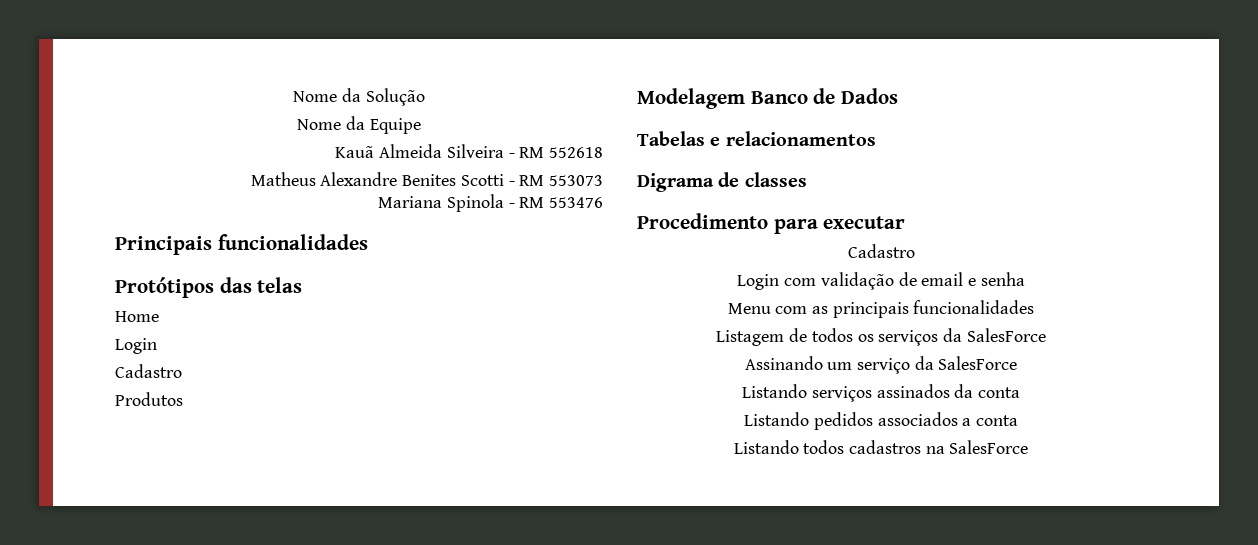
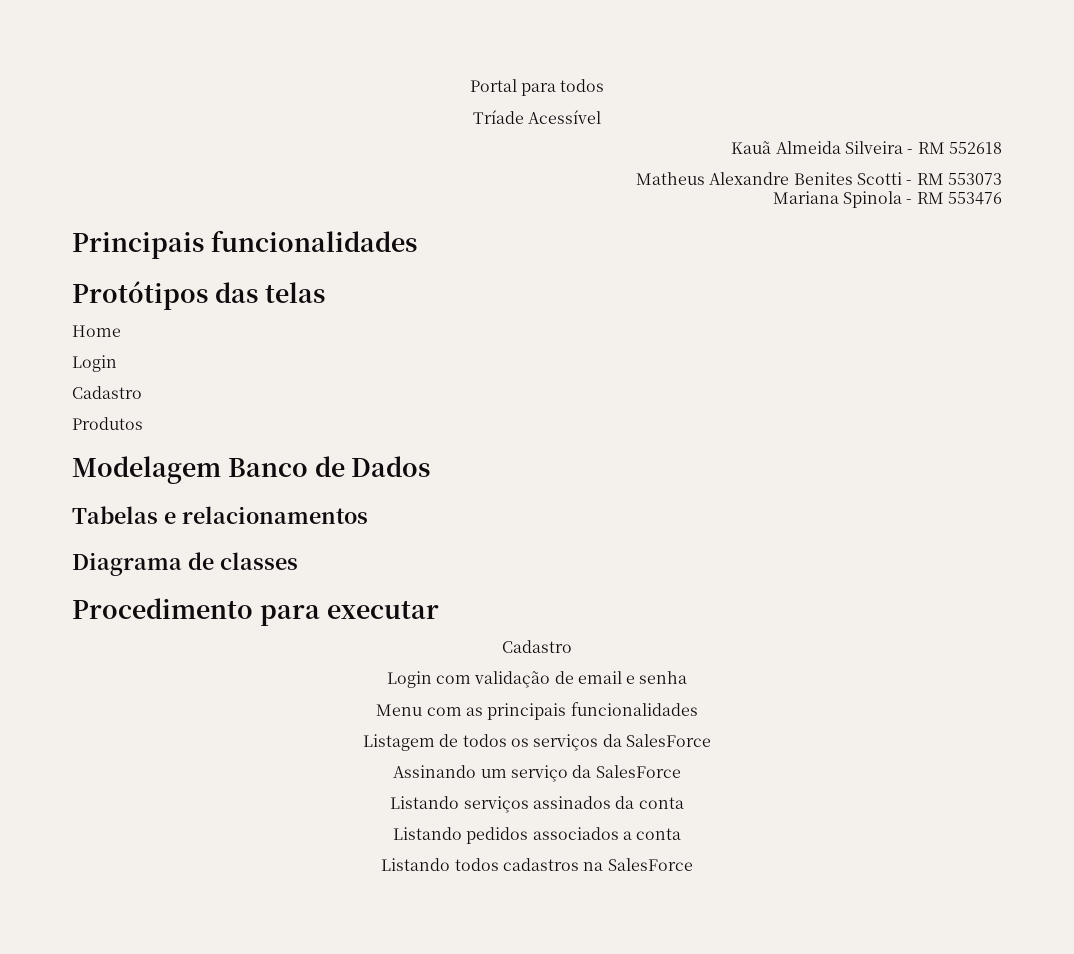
[293,88,425,106] [297,116,421,134] Nome da Solução // Nome da Equipe -> [469,79,605,96] [472,110,602,124] Portal para todos // Tríade Acessível
[637,173,714,192] Digrama -> [72,552,182,576] Diagrama

